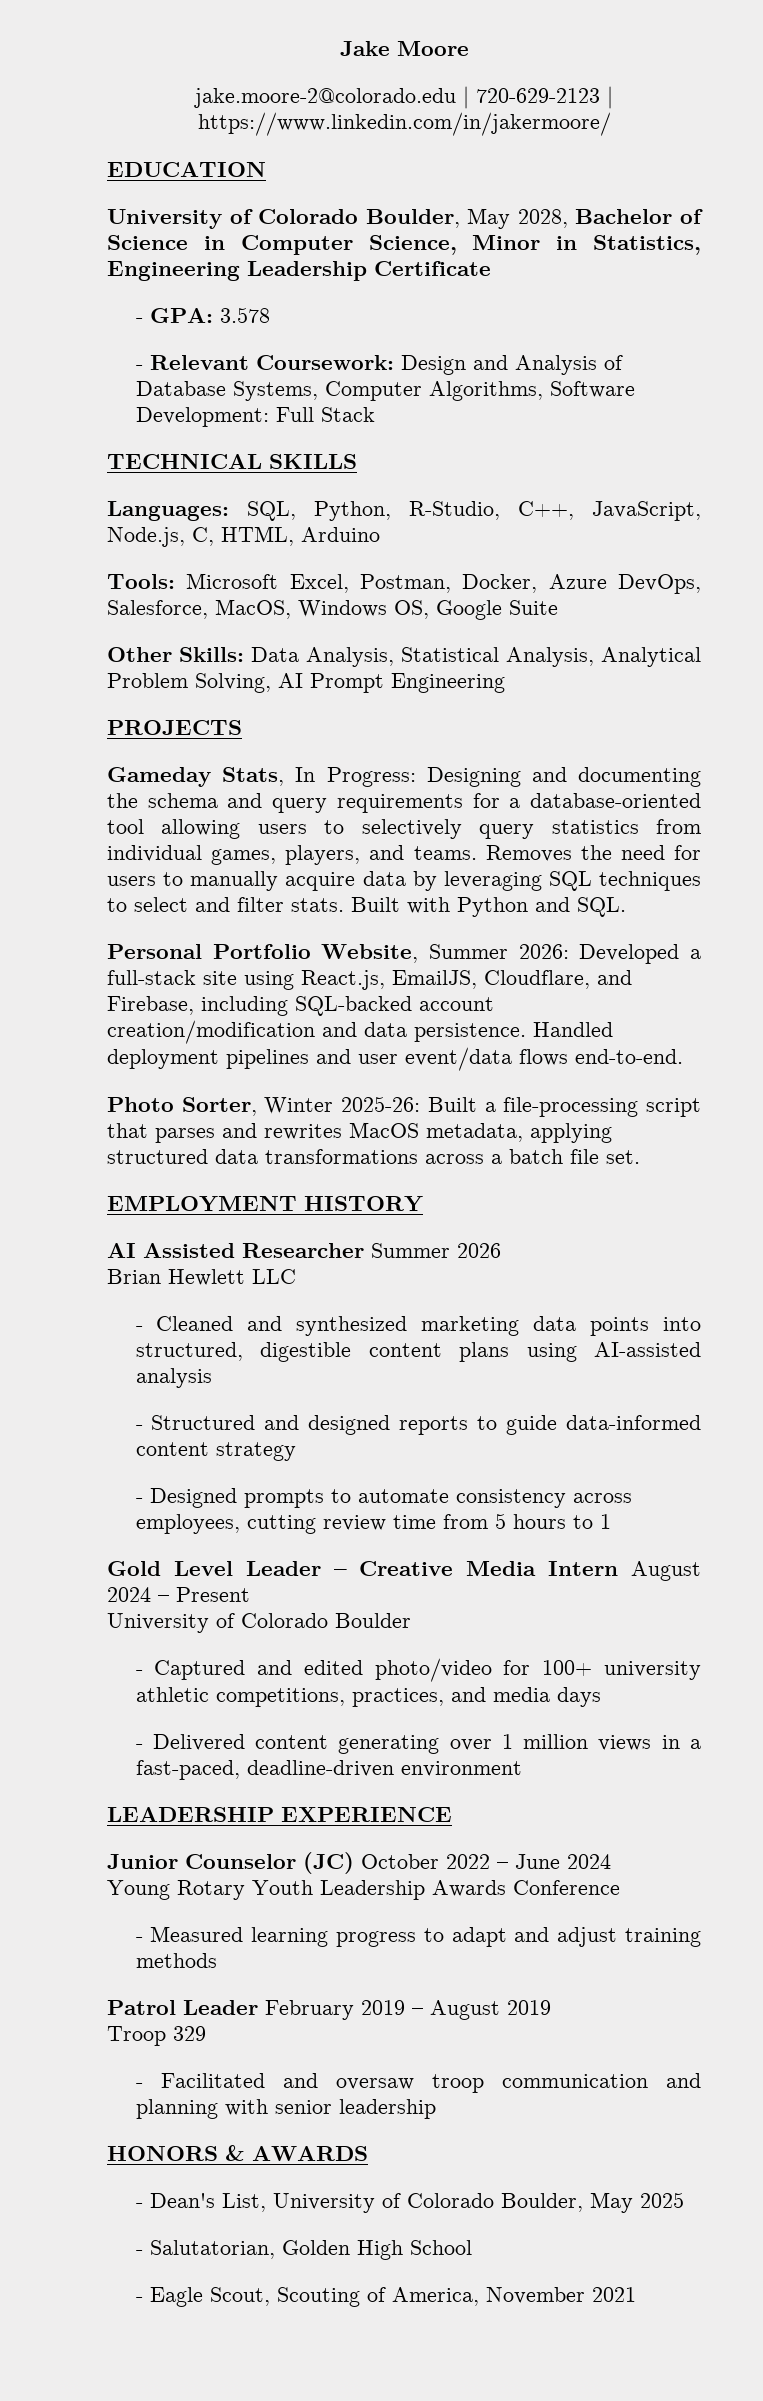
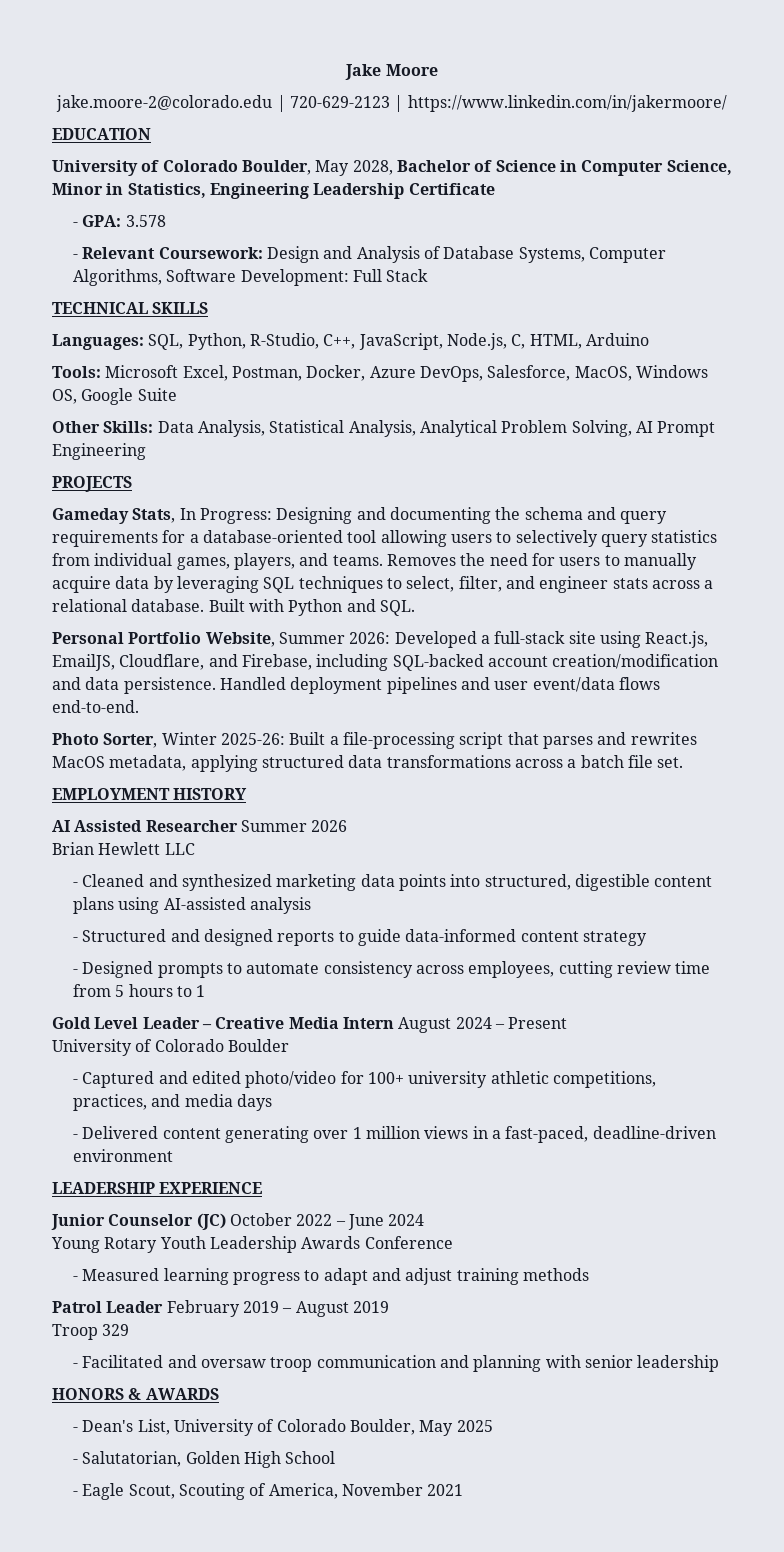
[134,897,344,912] select and filter stats. -> [406,576,714,593] [52,599,205,612] select, filter, and engineer stats across a relational database.

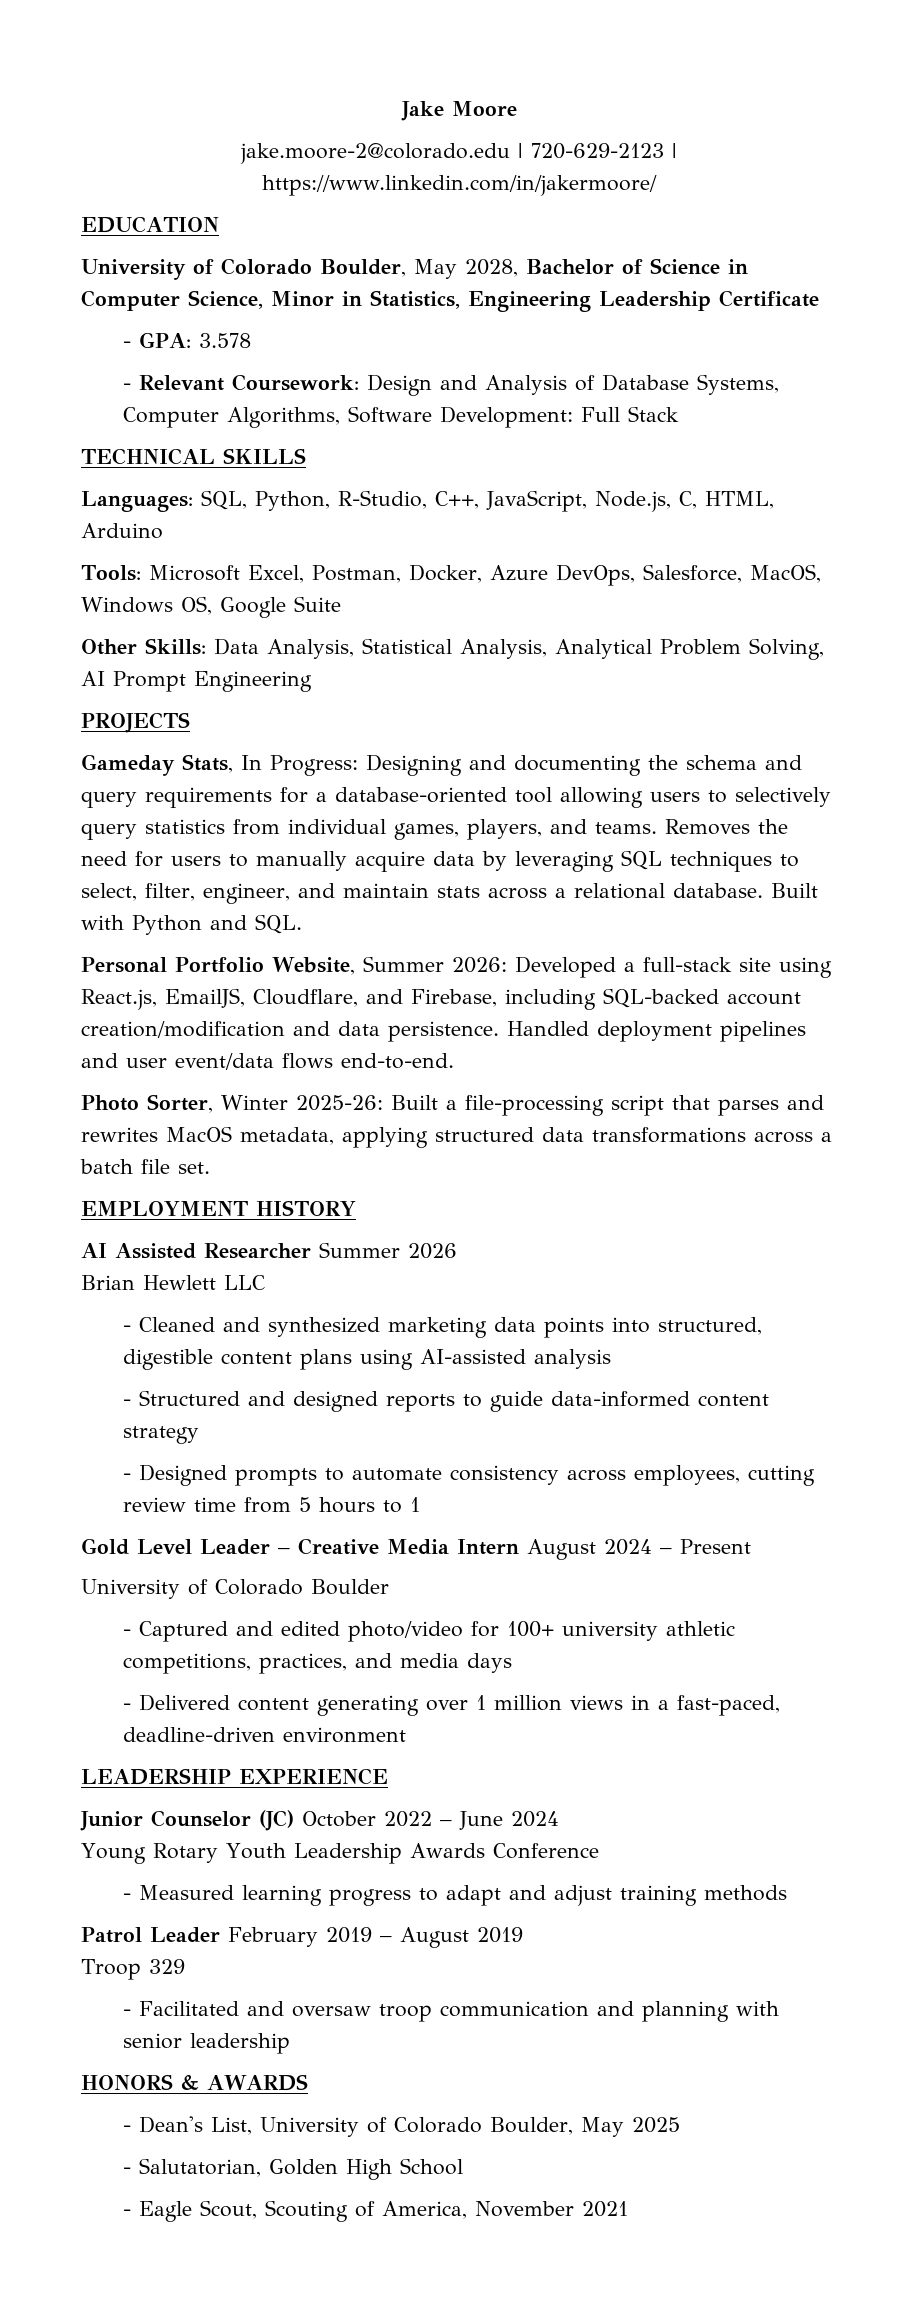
[505,576,609,593] and engineer -> [202,883,429,904] engineer, and maintain

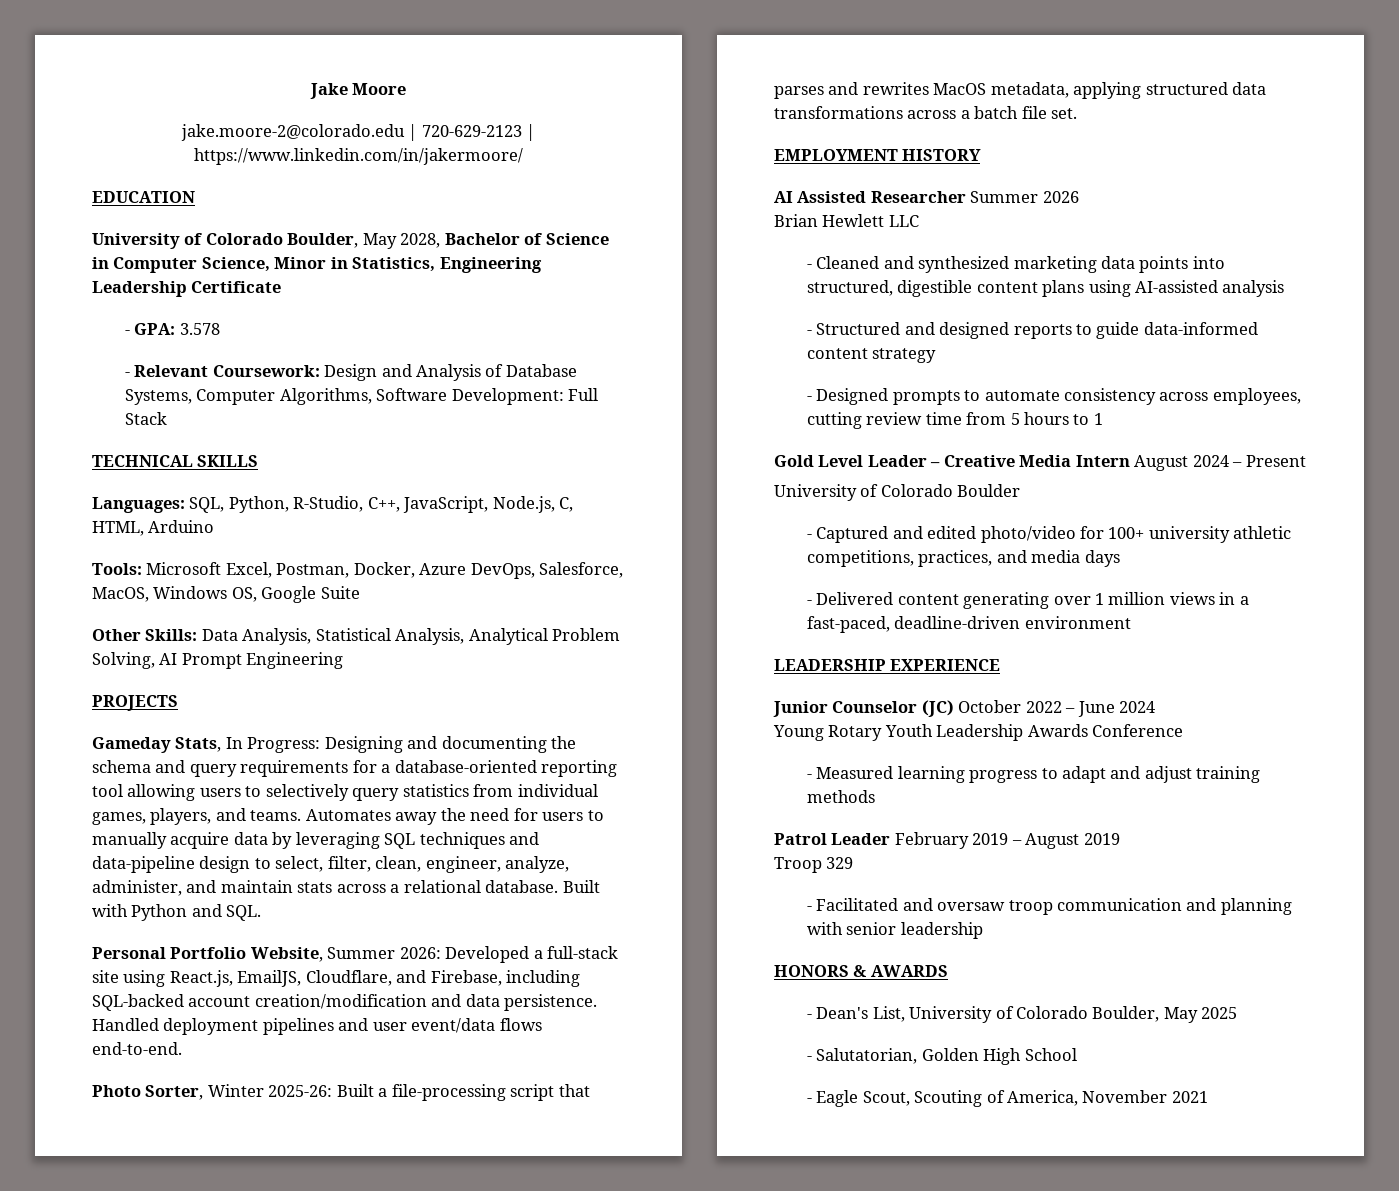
(507, 795) none -> [541,760,618,777] reporting
[665,819,750,835] Removes -> [305,809,438,825] Automates away
[780,854,799,867] [81,883,290,904] to select, filter, engineer, -> [509,832,540,845] [92,856,570,873] [92,880,182,896] and data-pipeline design to select, filter, clean, engineer, analyze, administer,

